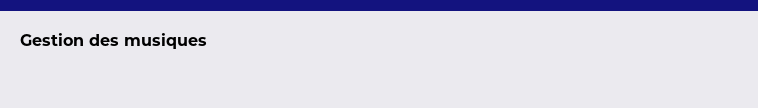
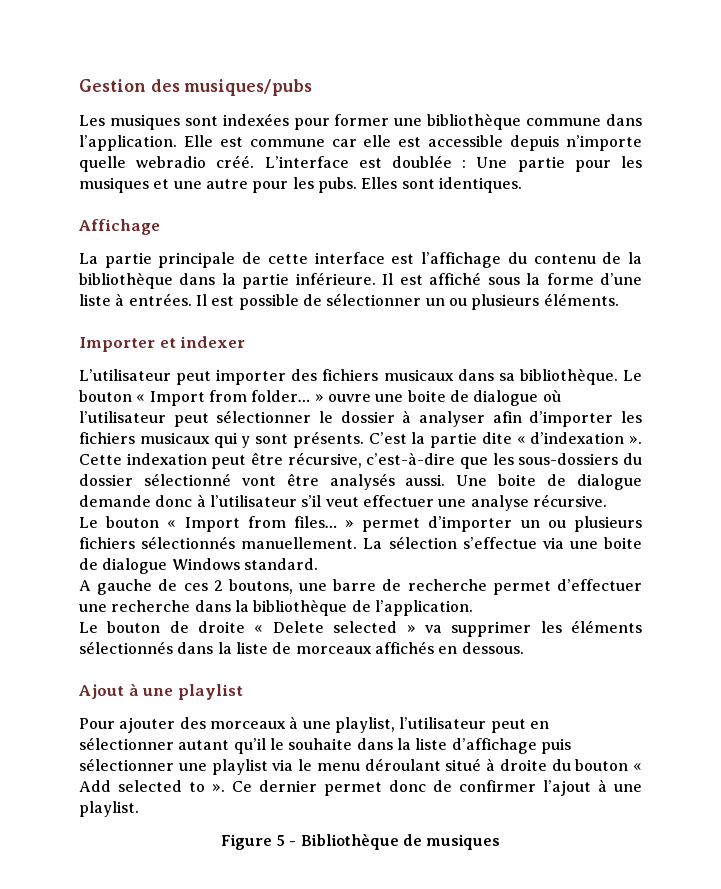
(119, 40) none -> [184,79,313,96] [79,113,643,130] [79,135,643,151] [79,155,643,172] [79,177,522,193] [78,219,160,235] [79,252,643,268] [79,272,642,289] [79,293,619,310] [79,336,246,352] [79,369,642,385] [79,390,561,406] [79,410,643,427] [79,431,642,448] [79,452,642,469] [79,473,643,490] [79,494,607,511] [79,516,642,532] [79,536,642,549] [79,558,318,574] [79,579,642,595] [79,600,473,616] [79,620,643,637] [79,641,524,654] [78,684,243,700] [79,716,549,733] [79,737,571,754] [79,758,642,775] [79,779,642,796] [79,801,139,817] [220,834,422,850] musiques/pubs // Les musiques sont indexées pour former une bibliothèque commune dans l’application. Elle est commune car elle est accessible depuis n’importe quelle webradio créé. L’interface est doublée : Une partie pour les musiques et une autre pour les pubs. Elles sont identiques. // Affichage // La partie principale de cette interface est l’affichage du contenu de la bibliothèque dans la partie inférieure. Il est affiché sous la forme d’une liste à entrées. Il est possible de sélectionner un ou plusieurs éléments. // Importer et indexer // L’utilisateur peut importer des fichiers musicaux dans sa bibliothèque. Le bouton « Import from folder… » ouvre une boite de dialogue où l’utilisateur peut sélectionner le dossier à analyser afin d’importer les fichiers musicaux qui y sont présents. C’est la partie dite « d’indexation ». Cette indexation peut être récursive, c’est-à-dire que les sous-dossiers du dossier sélectionné vont être analysés aussi. Une boite de dialogue demande donc à l’utilisateur s’il veut effectuer une analyse récursive. // Le bouton « Import from files… » permet d’importer un ou plusieurs fichiers sélectionnés manuellement. La sélection s’effectue via une boite de dialogue Windows standard. // A gauche de ces 2 boutons, une barre de recherche permet d’effectuer une recherche dans la bibliothèque de l’application. // Le bouton de droite « Delete selected » va supprimer les éléments sélectionnés dans la liste de morceaux affichés en dessous. // Ajout à une playlist // Pour ajouter des morceaux à une playlist, l’utilisateur peut en sélectionner autant qu’il le souhaite dans la liste d’affichage puis sélectionner une playlist via le menu déroulant situé à droite du bouton « Add selected to ». Ce dernier permet donc de confirmer l’ajout à une playlist. // Figure 5 - Bibliothèque de

